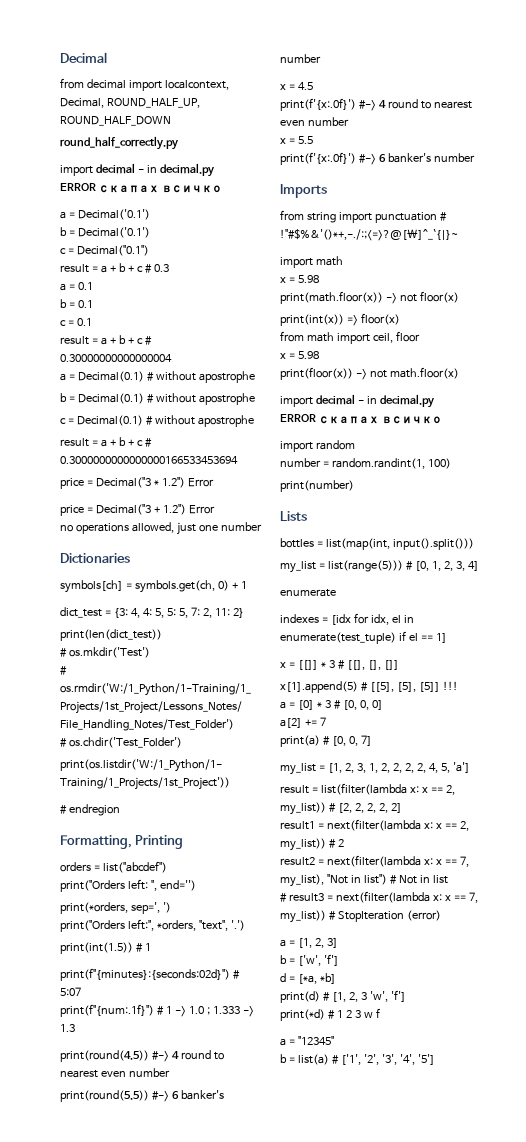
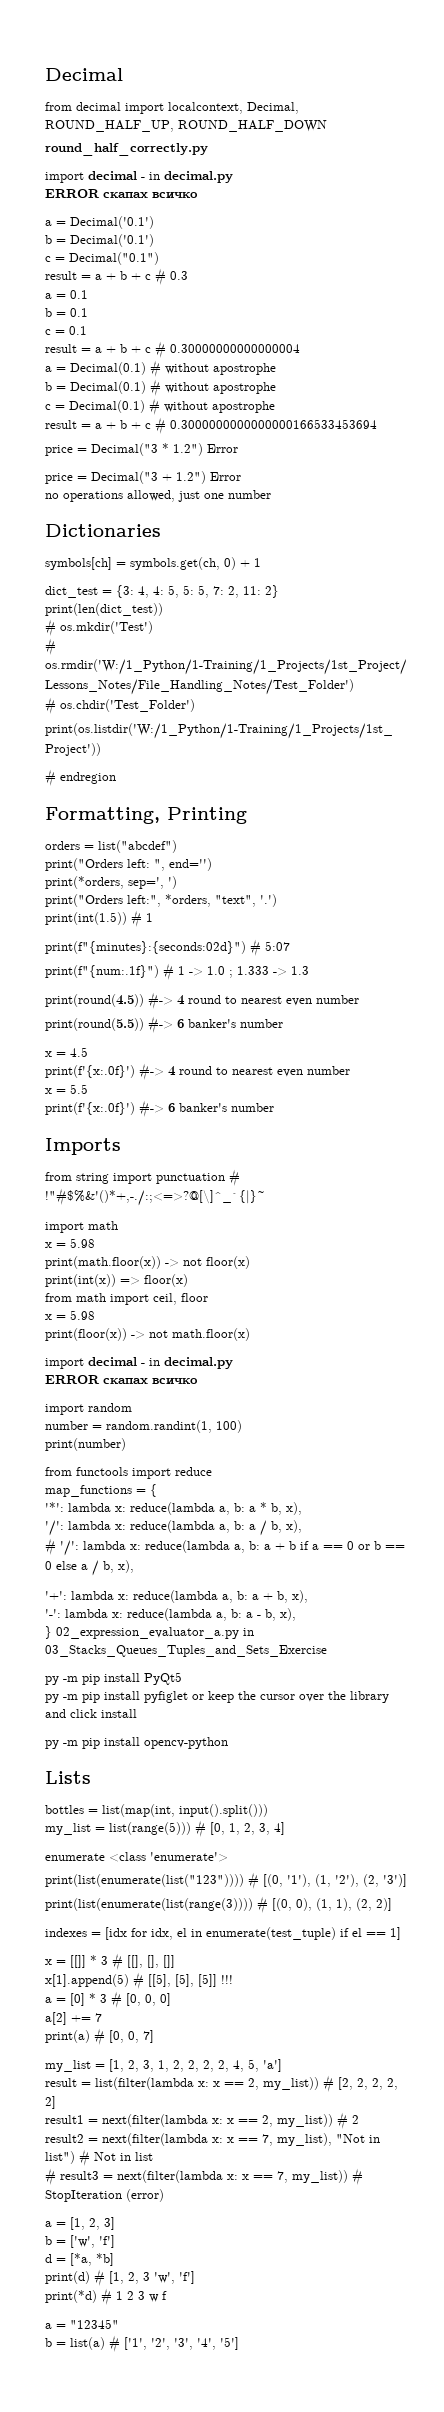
(354, 486) none -> [45,1467,212,1479] [45,1484,157,1497] [45,1502,302,1515] [45,1520,302,1536] [45,1538,405,1556] [45,1560,134,1576] [45,1590,308,1603] [45,1608,296,1621] [45,1626,254,1639] [45,1645,327,1657] [45,1672,182,1685] [45,1691,389,1703] [45,1709,137,1718] [45,1737,228,1749] // from functools import reduce // map_functions = { // '*': lambda x: reduce(lambda a, b: a * b, x), // '/': lambda x: reduce(lambda a, b: a / b, x), // # '/': lambda x: reduce(lambda a, b: a + b if a == 0 or b == 0 else a / b, x), // '+': lambda x: reduce(lambda a, b: a + b, x), // '-': lambda x: reduce(lambda a, b: a - b, x), // } 02_expression_evaluator_a.py in 03_Stacks_Queues_Tuples_and_Sets_Exercise // py -m pip install PyQt5 // py -m pip install pyfiglet or keep the cursor over the library and click install // py -m pip install opencv-python
(336, 593) none -> [109,1852,228,1862] [45,1872,407,1889] [45,1896,392,1913] <class 'enumerate'> // print(list(enumerate(list("123")))) # [(0, '1'), (1, '2'), (2, '3')] // print(list(enumerate(list(range(3)))) # [(0, 0), (1, 1), (2, 2)]

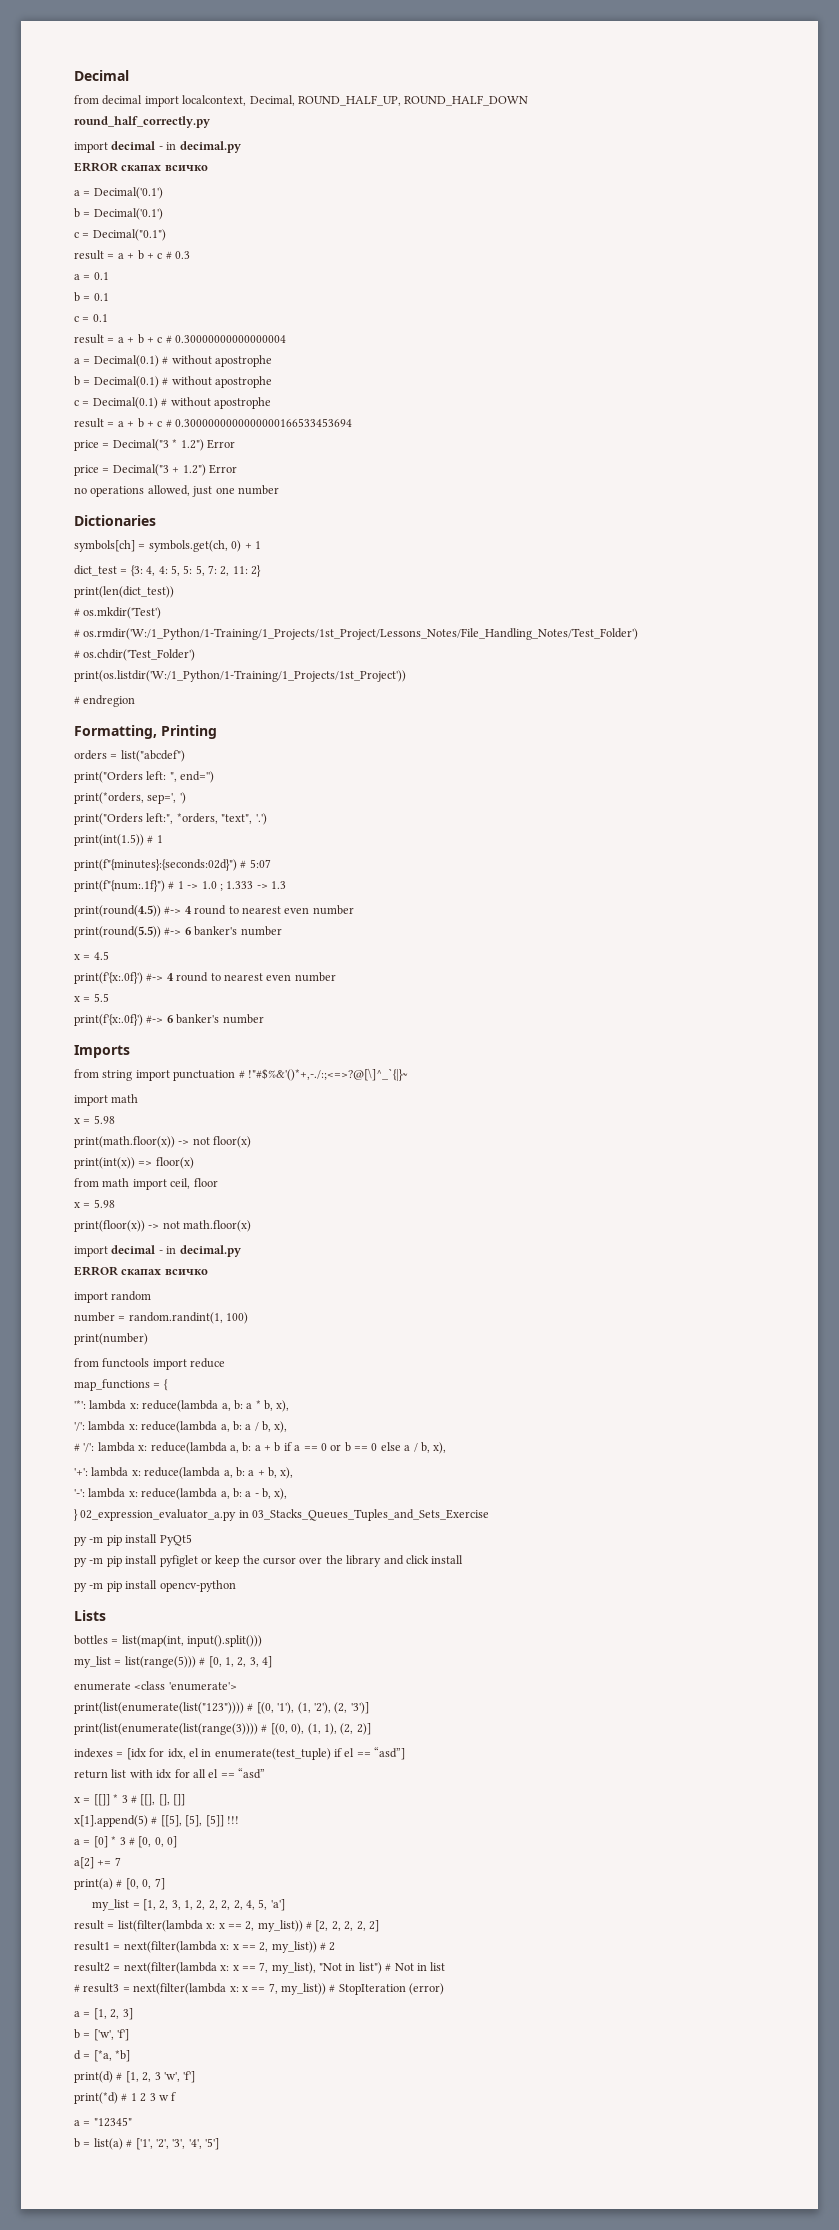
[390,1927,401,1940] 1] -> [374,1747,406,1760] [74,1768,265,1779] “asd”] // return list with idx for all el == “asd”

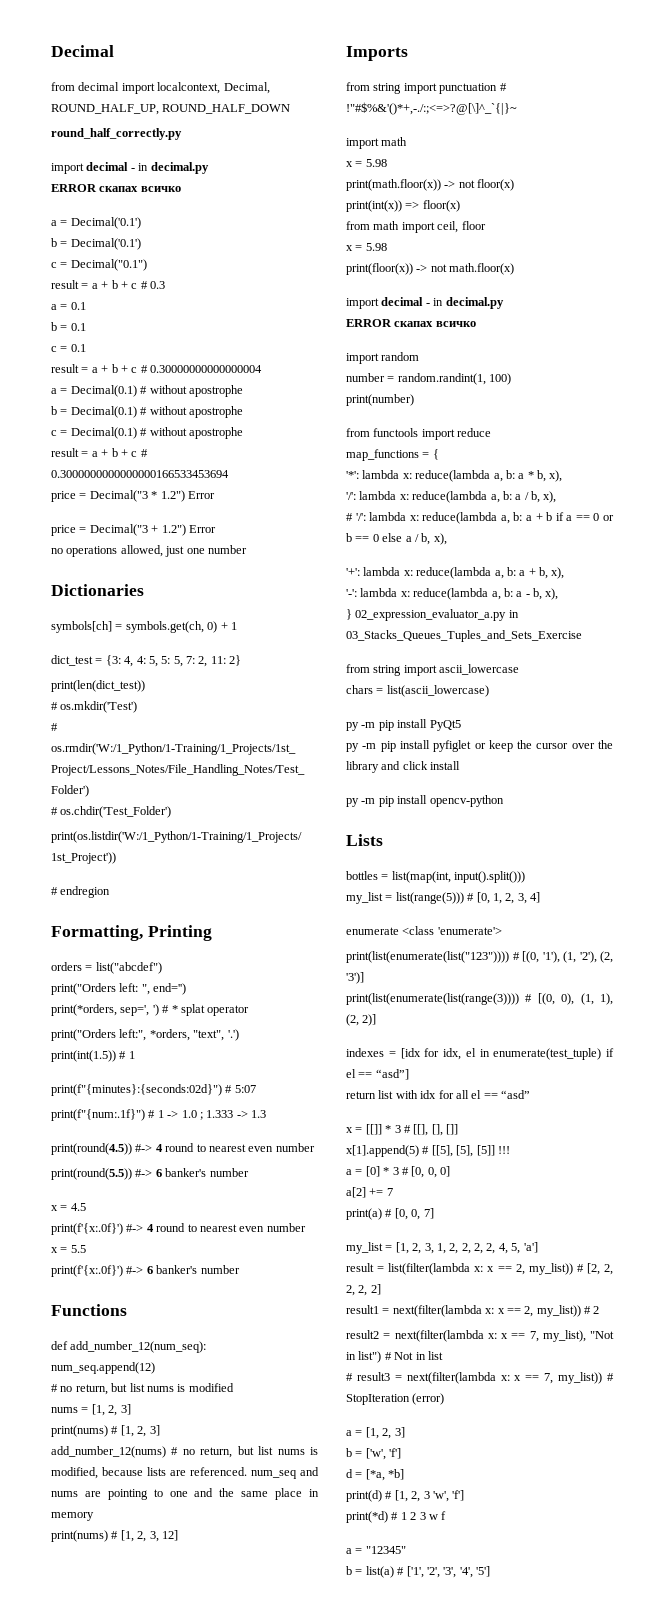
(186, 798) none -> [162,1004,250,1016] # * splat operator
(264, 1019) none -> [51,1304,127,1316] [51,1341,207,1353] [51,1362,155,1374] [51,1383,234,1395] [51,1404,131,1416] [51,1425,160,1437] [51,1446,318,1458] [51,1467,319,1479] [51,1488,319,1500] [51,1512,94,1521] [51,1530,178,1542] // Functions // def add_number_12(num_seq): // num_seq.append(12) // # no return, but list nums is modified // nums = [1, 2, 3] // print(nums) # [1, 2, 3] // add_number_12(nums) # no return, but list nums is modified, because lists are referenced. num_seq and nums are pointing to one and the same place in memory // print(nums) # [1, 2, 3, 12]
(490, 1515) none -> [346,664,520,676] [346,685,489,697] // from string import ascii_lowercase // chars = list(ascii_lowercase)

